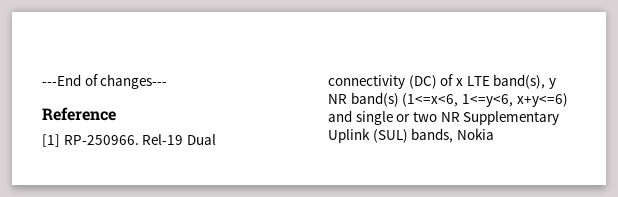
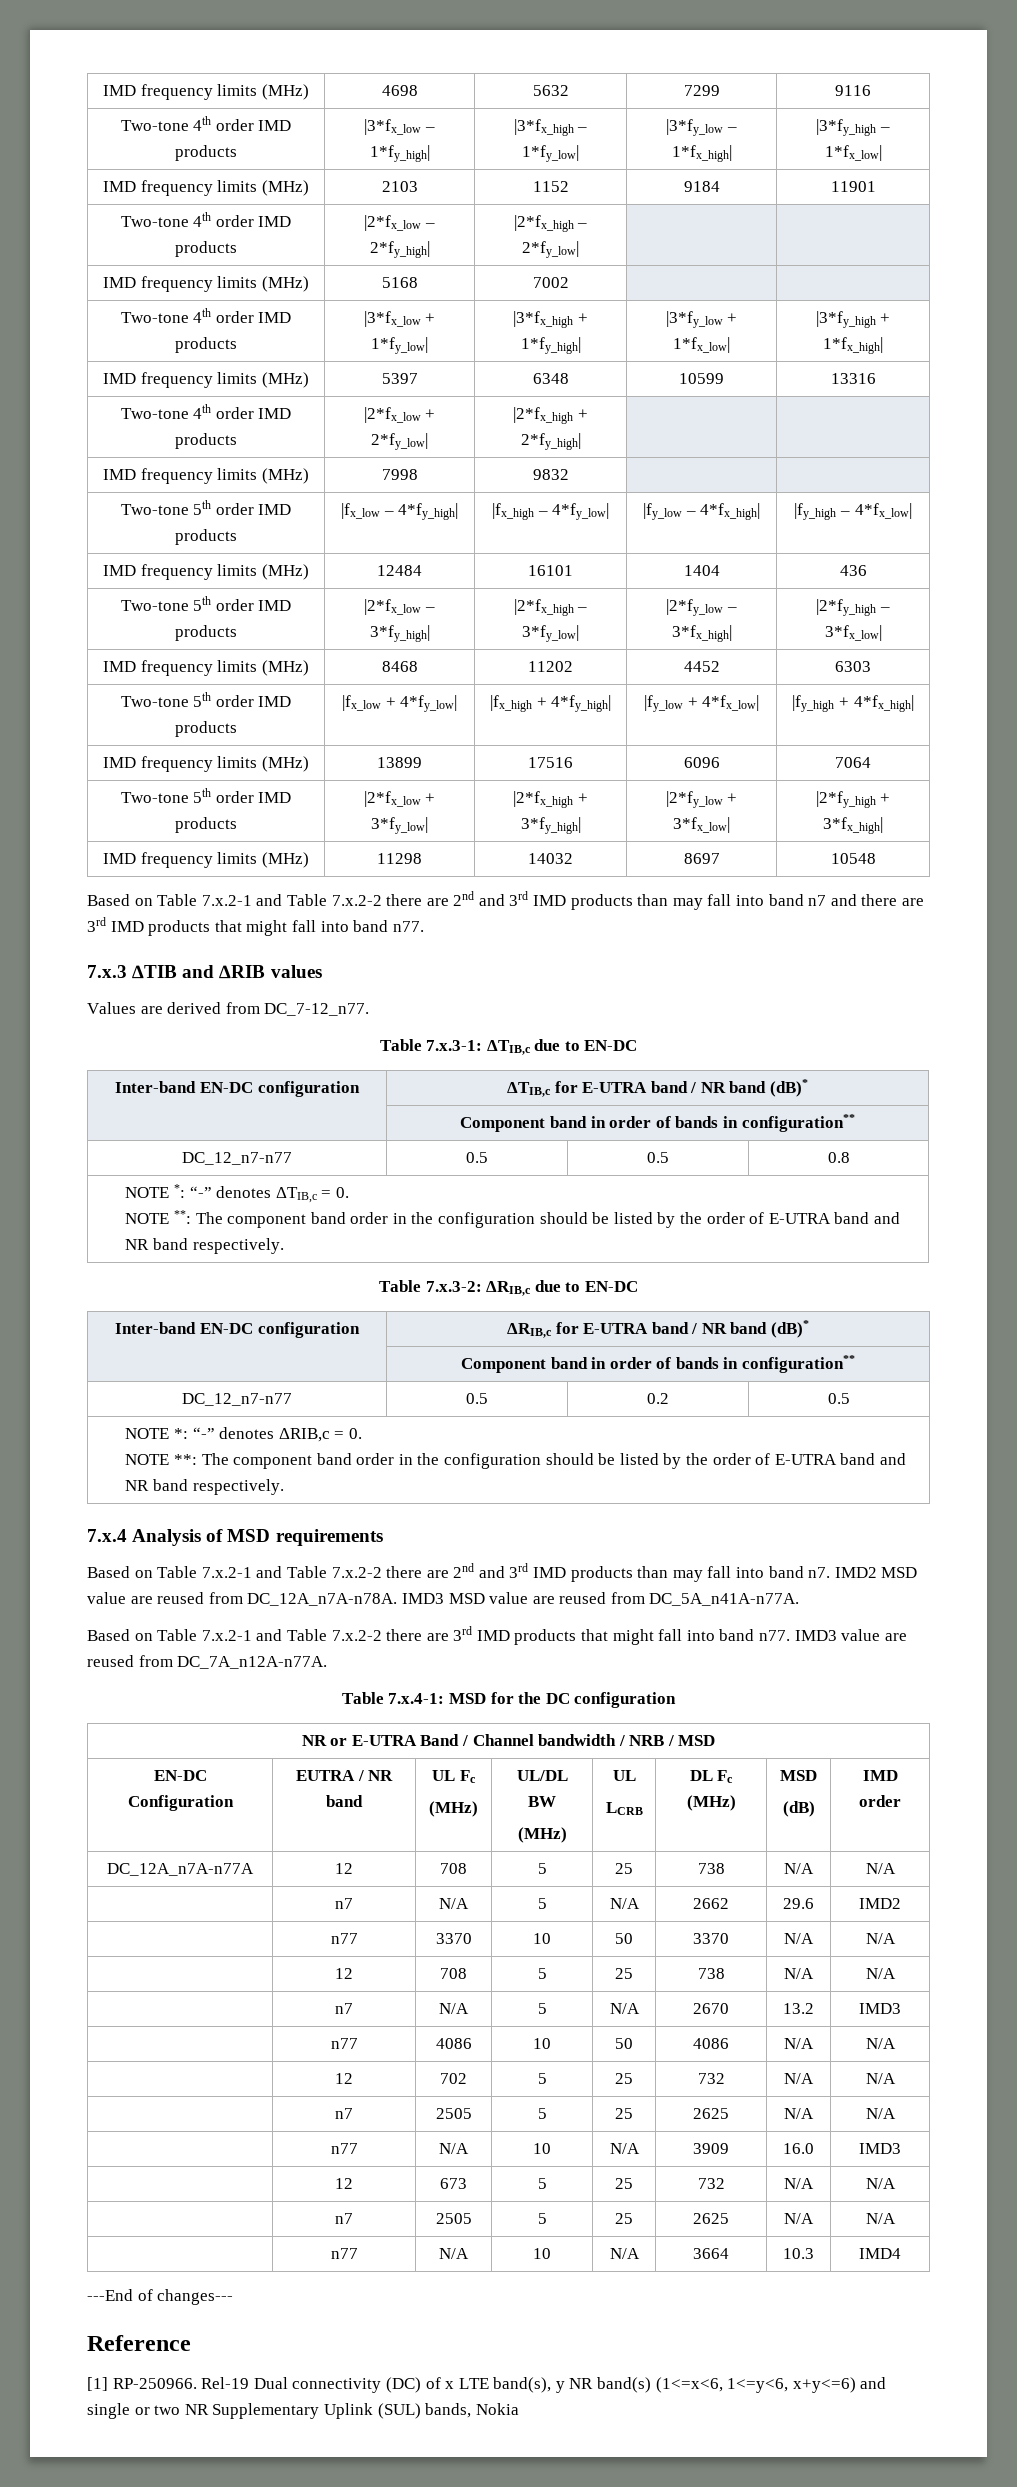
(42, 80) none -> [103,84,309,100] [381,85,418,96] [532,85,569,96] [683,85,720,96] [835,85,871,96] [120,116,292,131] [175,145,237,161] [364,119,435,135] [369,145,430,162] [513,119,588,136] [522,145,579,162] [666,119,737,136] [671,145,732,162] [816,119,890,136] [824,145,882,161] [103,180,309,196] [381,181,418,192] [532,181,569,192] [683,181,720,192] [830,181,876,192] [120,212,292,227] [175,241,237,257] [364,215,435,231] [369,241,430,258] [513,215,588,232] [522,241,579,258] [103,276,309,292] [381,277,418,288] [532,277,569,288] [120,308,292,323] [175,337,237,353] [363,311,436,327] [371,337,428,354] [513,311,588,328] [520,337,581,354] [665,311,738,328] [673,337,730,353] [815,311,891,328] [823,337,883,354] [103,372,309,388] [381,373,418,384] [532,373,569,384] [679,373,724,384] [830,373,876,384] [120,404,292,419] [175,433,237,449] [363,407,436,423] [371,433,428,450] [513,407,588,424] [520,433,581,450] [103,468,309,484] [381,469,418,480] [532,469,569,480] [120,500,292,515] [175,529,237,545] [340,503,459,520] [491,503,610,520] [642,503,761,520] [794,503,912,520] [103,564,309,580] [377,565,422,576] [528,565,573,576] [683,565,720,576] [839,565,867,576] [120,596,292,611] [175,625,237,641] [364,599,435,615] [369,625,430,642] [513,599,588,616] [522,625,579,642] [666,599,737,616] [671,625,732,642] [816,599,890,616] [824,625,882,641] [103,660,309,676] [381,661,418,672] [528,661,573,672] [683,661,720,672] [835,661,871,672] [120,692,292,707] [175,721,237,737] [341,695,458,712] [489,695,612,712] [643,695,760,712] [792,695,914,712] [103,756,309,772] [377,757,422,768] [528,757,573,768] [683,757,720,768] [835,757,871,768] [120,788,292,803] [175,817,237,833] [363,791,436,807] [371,817,428,834] [513,791,588,808] [520,817,581,834] [665,791,738,808] [673,817,730,833] [815,791,891,808] [823,817,883,834] [103,852,309,868] [377,853,422,864] [528,853,573,864] [683,853,720,864] [830,853,876,864] [87,891,924,910] [87,917,424,936] [87,965,322,979] [87,1002,370,1016] [379,1039,638,1055] [115,1081,360,1097] [506,1079,809,1097] [460,1114,855,1132] [182,1152,292,1165] [466,1152,488,1163] [647,1152,669,1163] [827,1152,850,1163] [125,1184,349,1203] [125,1210,900,1228] [125,1238,284,1254] [379,1280,638,1296] [115,1322,360,1338] [506,1320,810,1338] [460,1355,856,1373] [182,1393,292,1406] [466,1393,488,1404] [647,1393,669,1404] [828,1393,850,1404] [125,1427,362,1442] [125,1453,906,1469] [125,1479,284,1495] [87,1529,383,1546] [87,1563,918,1582] [87,1592,800,1606] [87,1626,907,1645] [87,1655,328,1669] [341,1692,677,1708] [301,1734,716,1746] [153,1770,207,1781] [127,1795,234,1811] [295,1770,394,1781] [326,1795,363,1807] [432,1770,476,1783] [429,1801,478,1817] [516,1770,568,1781] [528,1796,556,1807] [517,1827,567,1843] [612,1770,636,1781] [605,1802,643,1815] [689,1770,734,1783] [686,1795,736,1811] [780,1770,817,1781] [782,1801,815,1817] [862,1770,898,1781] [859,1795,901,1807] [107,1863,254,1876] [335,1863,353,1874] [440,1863,467,1874] [537,1863,547,1874] [615,1863,633,1874] [697,1863,725,1874] [784,1863,814,1874] [865,1863,896,1874] [335,1898,353,1909] [439,1898,469,1909] [537,1898,547,1909] [609,1898,640,1909] [693,1898,729,1909] [783,1898,814,1909] [859,1898,901,1909] [330,1933,358,1944] [435,1933,472,1944] [533,1933,551,1944] [615,1933,633,1944] [693,1933,729,1944] [784,1933,814,1944] [865,1933,896,1944] [335,1968,353,1979] [440,1968,467,1979] [537,1968,547,1979] [615,1968,633,1979] [697,1968,725,1979] [784,1968,814,1979] [865,1968,896,1979] [335,2003,353,2014] [439,2003,469,2014] [537,2003,547,2014] [609,2003,640,2014] [693,2003,729,2014] [783,2003,814,2014] [859,2003,901,2014] [330,2038,358,2049] [435,2038,472,2049] [533,2038,551,2049] [615,2038,633,2049] [693,2038,729,2049] [784,2038,814,2049] [865,2038,896,2049] [335,2073,353,2084] [440,2073,467,2084] [537,2073,547,2084] [615,2073,633,2084] [697,2073,725,2084] [784,2073,814,2084] [865,2073,896,2084] [335,2108,353,2119] [435,2108,472,2119] [537,2108,547,2119] [615,2108,633,2119] [693,2108,729,2119] [784,2108,814,2119] [865,2108,896,2119] [330,2143,358,2154] [439,2143,469,2154] [533,2143,551,2154] [609,2143,640,2154] [693,2143,729,2154] [783,2143,814,2154] [859,2143,901,2154] [335,2178,353,2189] [440,2178,467,2189] [537,2178,547,2189] [615,2178,633,2189] [697,2178,725,2189] [784,2178,814,2189] [865,2178,896,2189] [335,2213,353,2224] [435,2213,472,2224] [537,2213,547,2224] [615,2213,633,2224] [693,2213,729,2224] [784,2213,814,2224] [865,2213,896,2224] [330,2248,358,2259] [439,2248,469,2259] [533,2248,551,2259] [609,2248,640,2259] [693,2248,729,2259] [783,2248,814,2259] [859,2248,901,2259] IMD frequency limits (MHz) | 4698 | 5632 | 7299 | 9116 // Two-tone 4th order IMD products | |3*fx_low – 1*fy_high| | |3*fx_high – 1*fy_low| | |3*fy_low – 1*fx_high| | |3*fy_high – 1*fx_low| // IMD frequency limits (MHz) | 2103 | 1152 | 9184 | 11901 // Two-tone 4th order IMD products | |2*fx_low – 2*fy_high| | |2*fx_high – 2*fy_low| | | // IMD frequency limits (MHz) | 5168 | 7002 | | // Two-tone 4th order IMD products | |3*fx_low + 1*fy_low| | |3*fx_high + 1*fy_high| | |3*fy_low + 1*fx_low| | |3*fy_high + 1*fx_high| // IMD frequency limits (MHz) | 5397 | 6348 | 10599 | 13316 // Two-tone 4th order IMD products | |2*fx_low + 2*fy_low| | |2*fx_high + 2*fy_high| | | // IMD frequency limits (MHz) | 7998 | 9832 | | // Two-tone 5th order IMD products | |fx_low – 4*fy_high| | |fx_high – 4*fy_low| | |fy_low – 4*fx_high| | |fy_high – 4*fx_low| // IMD frequency limits (MHz) | 12484 | 16101 | 1404 | 436 // Two-tone 5th order IMD products | |2*fx_low – 3*fy_high| | |2*fx_high – 3*fy_low| | |2*fy_low – 3*fx_high| | |2*fy_high – 3*fx_low| // IMD frequency limits (MHz) | 8468 | 11202 | 4452 | 6303 // Two-tone 5th order IMD products | |fx_low + 4*fy_low| | |fx_high + 4*fy_high| | |fy_low + 4*fx_low| | |fy_high + 4*fx_high| // IMD frequency limits (MHz) | 13899 | 17516 | 6096 | 7064 // Two-tone 5th order IMD products | |2*fx_low + 3*fy_low| | |2*fx_high + 3*fy_high| | |2*fy_low + 3*fx_low| | |2*fy_high + 3*fx_high| // IMD frequency limits (MHz) | 11298 | 14032 | 8697 | 10548 // Based on Table 7.x.2-1 and Table 7.x.2-2 there are 2nd and 3rd IMD products than may fall into band n7 and there are 3rd IMD products that might fall into band n77. // 7.x.3 ∆TIB and ∆RIB values // Values are derived from DC_7-12_n77. // Table 7.x.3-1: ΔTIB,c due to EN-DC // Inter-band EN-DC configuration | ΔTIB,c for E-UTRA band / NR band (dB)* // | Component band in order of bands in configuration** // DC_12_n7-n77 | 0.5 | 0.5 | 0.8 // NOTE *: “-” denotes ΔTIB,c = 0. // NOTE **: The component band order in the configuration should be listed by the order of E-UTRA band and NR band respectively. // Table 7.x.3-2: ΔRIB,c due to EN-DC // Inter-band EN-DC configuration | ΔRIB,c for E-UTRA band / NR band (dB)* // | Component band in order of bands in configuration** // DC_12_n7-n77 | 0.5 | 0.2 | 0.5 // NOTE *: “-” denotes ΔRIB,c = 0. // NOTE **: The component band order in the configuration should be listed by the order of E-UTRA band and NR band respectively. // 7.x.4 Analysis of MSD requirements // Based on Table 7.x.2-1 and Table 7.x.2-2 there are 2nd and 3rd IMD products than may fall into band n7. IMD2 MSD value are reused from DC_12A_n7A-n78A. IMD3 MSD value are reused from DC_5A_n41A-n77A. // Based on Table 7.x.2-1 and Table 7.x.2-2 there are 3rd IMD products that might fall into band n77. IMD3 value are reused from DC_7A_n12A-n77A. // Table 7.x.4-1: MSD for the DC configuration // NR or E-UTRA Band / Channel bandwidth / NRB / MSD // EN-DC Configuration | EUTRA / NR band | UL Fc // (MHz) | UL/DL BW // (MHz) | UL // LCRB | DL Fc (MHz) | MSD // (dB) | IMD order // DC_12A_n7A-n77A | 12 | 708 | 5 | 25 | 738 | N/A | N/A // | n7 | N/A | 5 | N/A | 2662 | 29.6 | IMD2 // | n77 | 3370 | 10 | 50 | 3370 | N/A | N/A // | 12 | 708 | 5 | 25 | 738 | N/A | N/A // | n7 | N/A | 5 | N/A | 2670 | 13.2 | IMD3 // | n77 | 4086 | 10 | 50 | 4086 | N/A | N/A // | 12 | 702 | 5 | 25 | 732 | N/A | N/A // | n7 | 2505 | 5 | 25 | 2625 | N/A | N/A // | n77 | N/A | 10 | N/A | 3909 | 16.0 | IMD3 // | 12 | 673 | 5 | 25 | 732 | N/A | N/A // | n7 | 2505 | 5 | 25 | 2625 | N/A | N/A // | n77 | N/A | 10 | N/A | 3664 | 10.3 | IMD4 //

